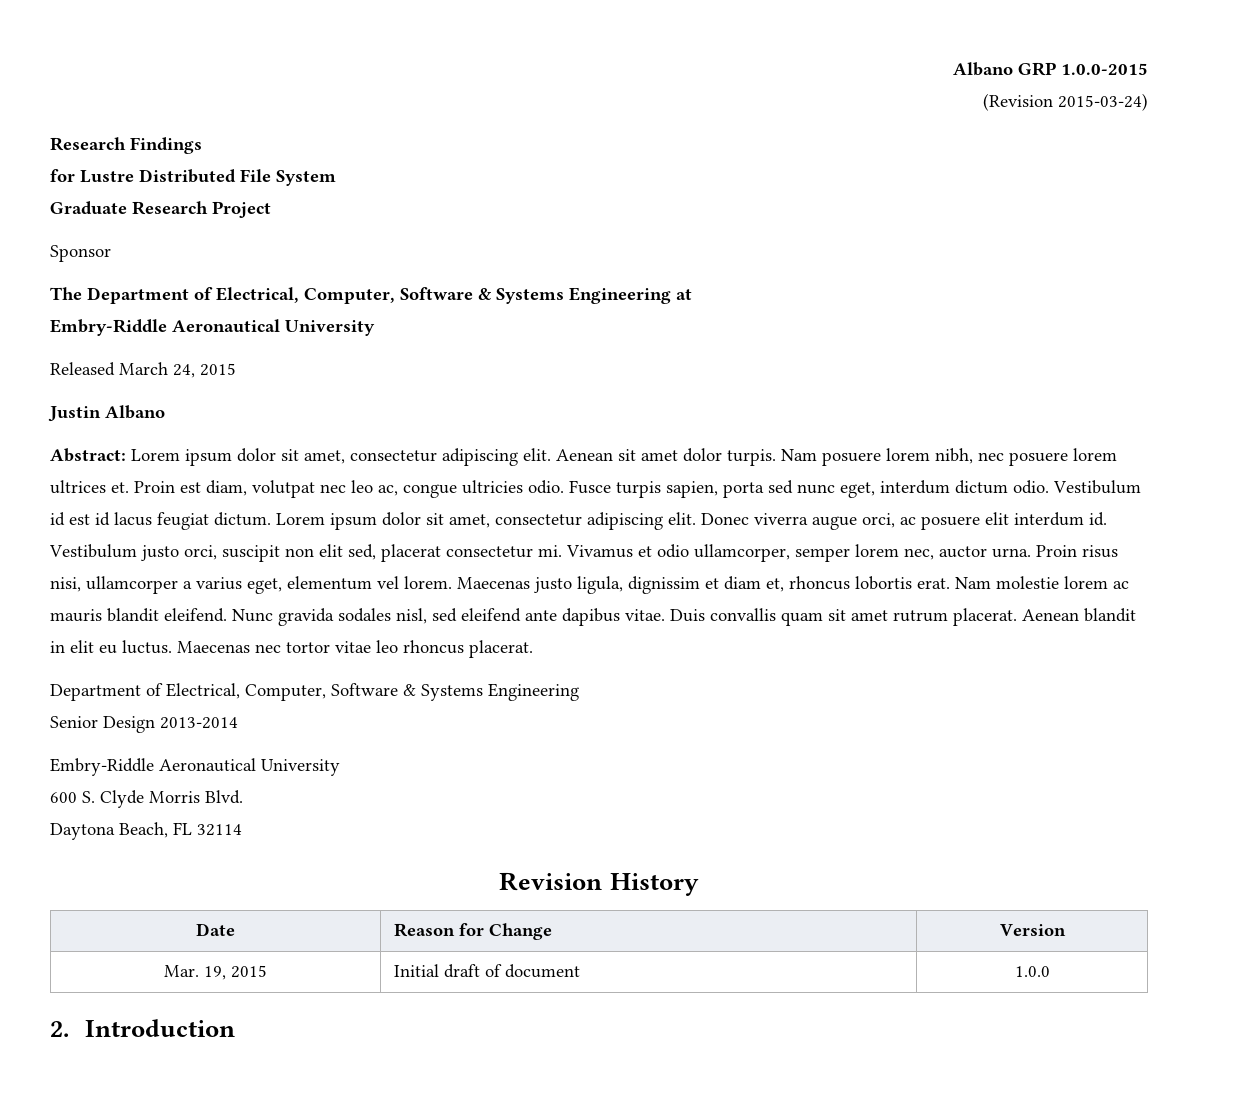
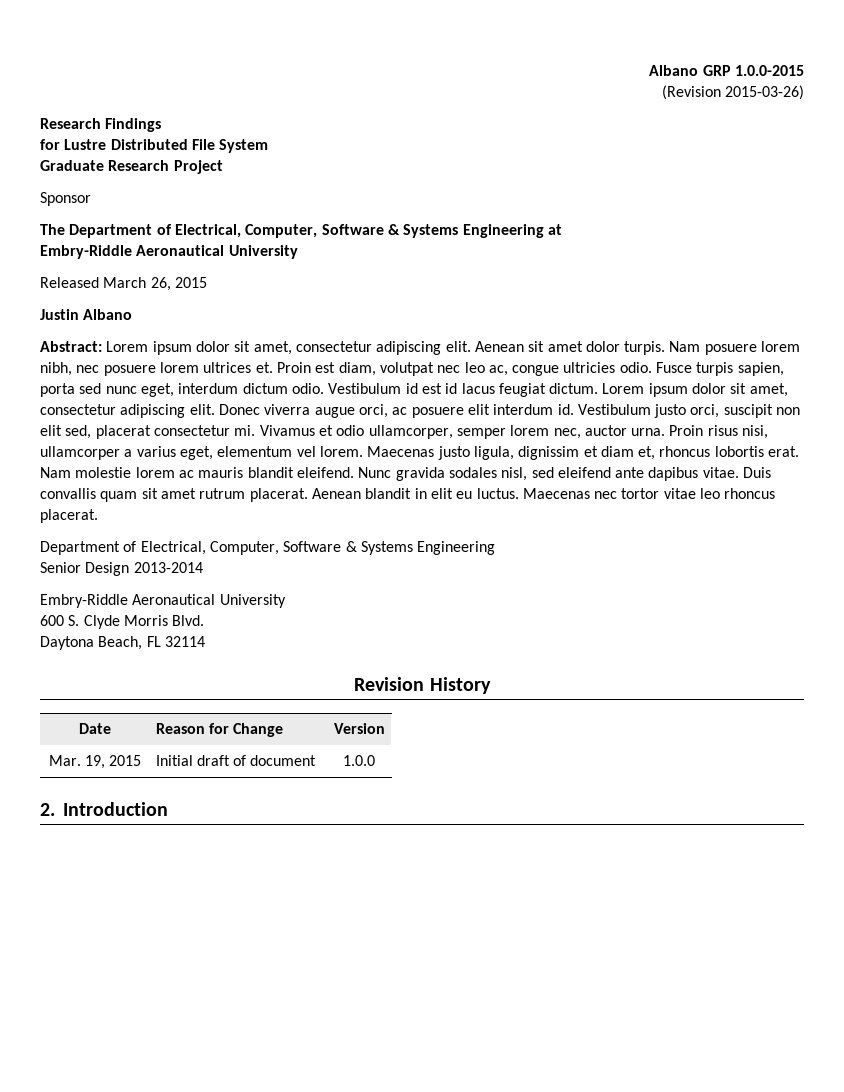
[1058,93,1148,111] 2015-03-24) -> [725,85,805,100] 2015-03-26)
[173,364,195,378] 24, -> [150,277,171,291] 26,

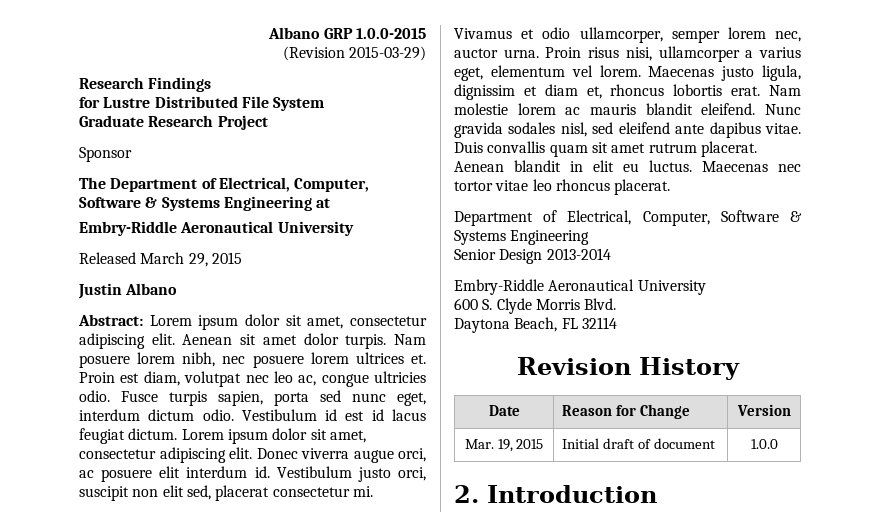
[725,85,805,100] 2015-03-26) -> [349,46,426,61] 2015-03-29)
[150,277,171,291] 26, -> [188,253,208,267] 29,

